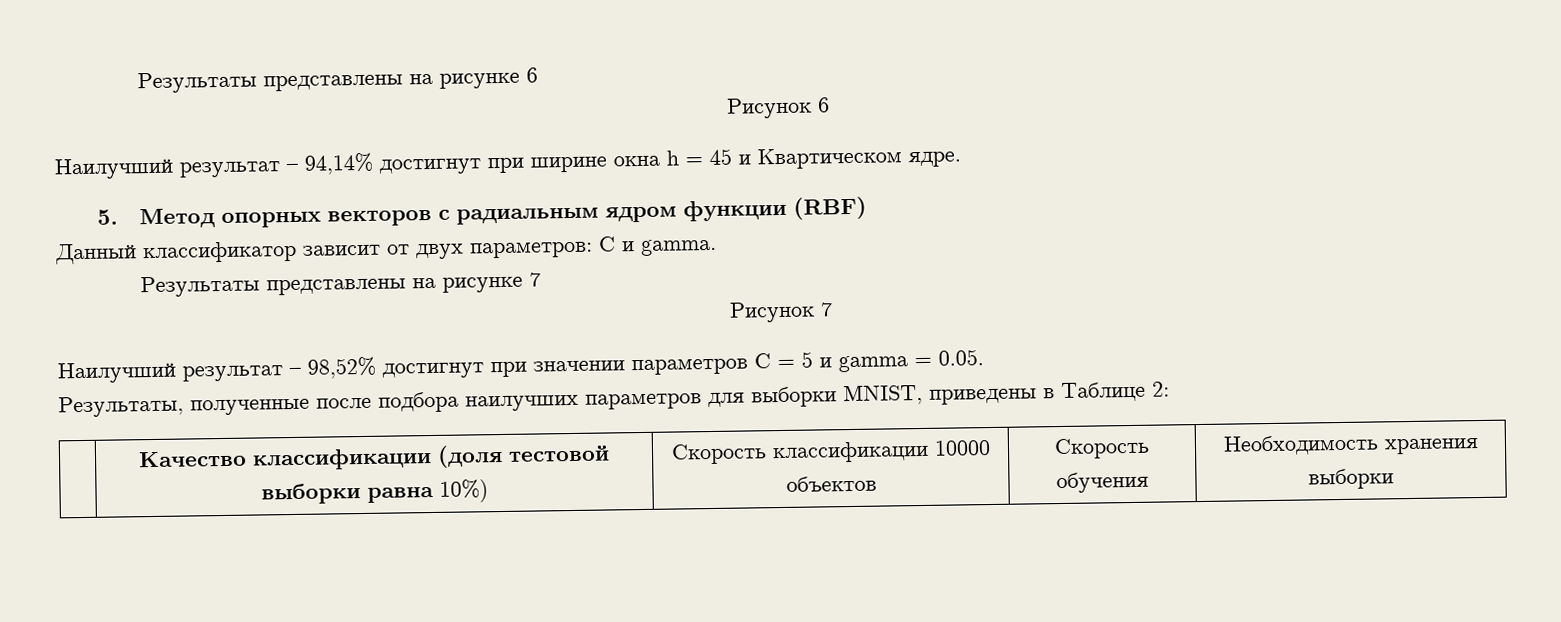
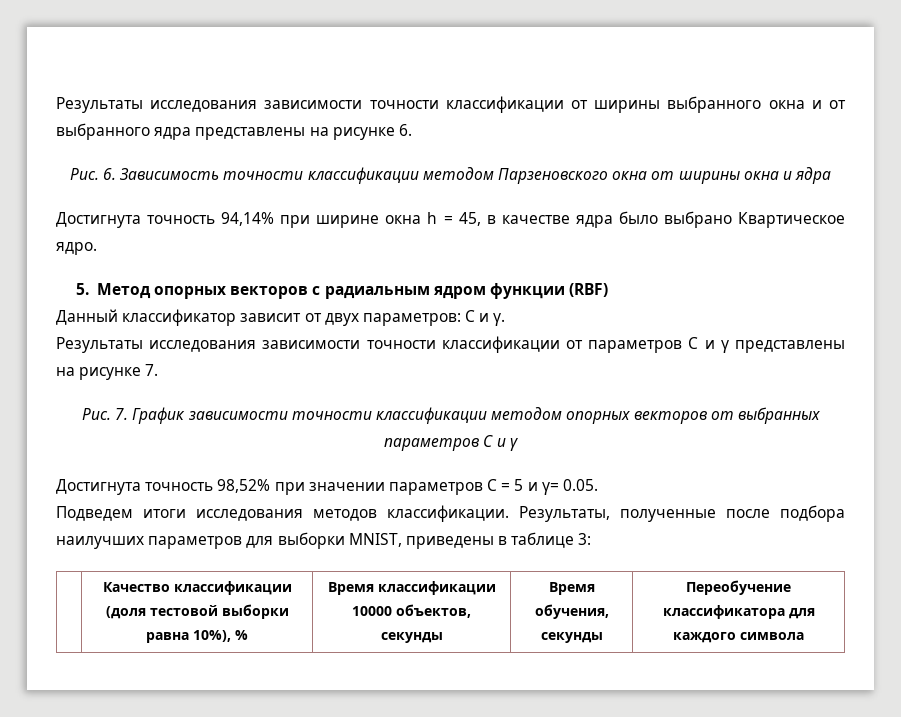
[137,67,539,94] [725,97,830,119] [54,152,481,180] Результаты представлены на рисунке 6 // Рисунок 6 // Наилучший результат – 94,14% достигнут -> [56,96,847,113] [56,123,412,140] [69,167,832,184] [56,212,275,228] Результаты исследования зависимости точности классификации от ширины выбранного окна и от выбранного ядра представлены на рисунке 6. // Рис. 6. Зависимость точности классификации методом Парзеновского окна от ширины окна и ядра // Достигнута точность 94,14%
[709,147,961,170] 45 и Квартическом ядре. -> [458,211,845,228] [56,242,97,255] 45, в качестве ядра было выбрано Квартическое ядро.
[640,238,717,256] [140,272,542,298] [728,301,833,323] [57,356,484,384] gamma. // Результаты представлены на рисунке 7 // Рисунок 7 // Наилучший результат – 98,52% достигнут -> [493,313,506,326] [56,336,846,353] [56,364,159,380] [82,407,820,424] [384,435,518,451] [56,479,271,495] γ. // Результаты исследования зависимости точности классификации от параметров C и γ представлены на рисунке 7. // Рис. 7. График зависимости точности классификации методом опорных векторов от выбранных параметров C и γ // Достигнута точность 98,52%
[838,355,932,373] gamma = -> [541,482,559,495] γ=
(984, 357) none -> [56,505,509,522] Подведем итоги исследования методов классификации.
[1061,381,1170,402] Таблице 2: -> [511,532,592,548] таблице 3:
[438,479,489,503] [670,440,991,465] [785,475,877,492] [1054,437,1150,460] [1056,471,1149,494] [1222,434,1479,456] [1308,468,1394,490] 10%) | Скорость классификации 10000 объектов | Скорость обучения | Необходимость хранения выборки -> [193,630,248,642] [327,581,496,595] [352,604,471,618] [380,632,443,643] [548,582,595,595] [534,604,609,619] [540,632,603,643] [686,580,791,595] [662,605,815,619] [673,632,804,643] 10%), % | Время классификации 10000 объектов, секунды | Время обучения, секунды | Переобучение классификатора для каждого символа

